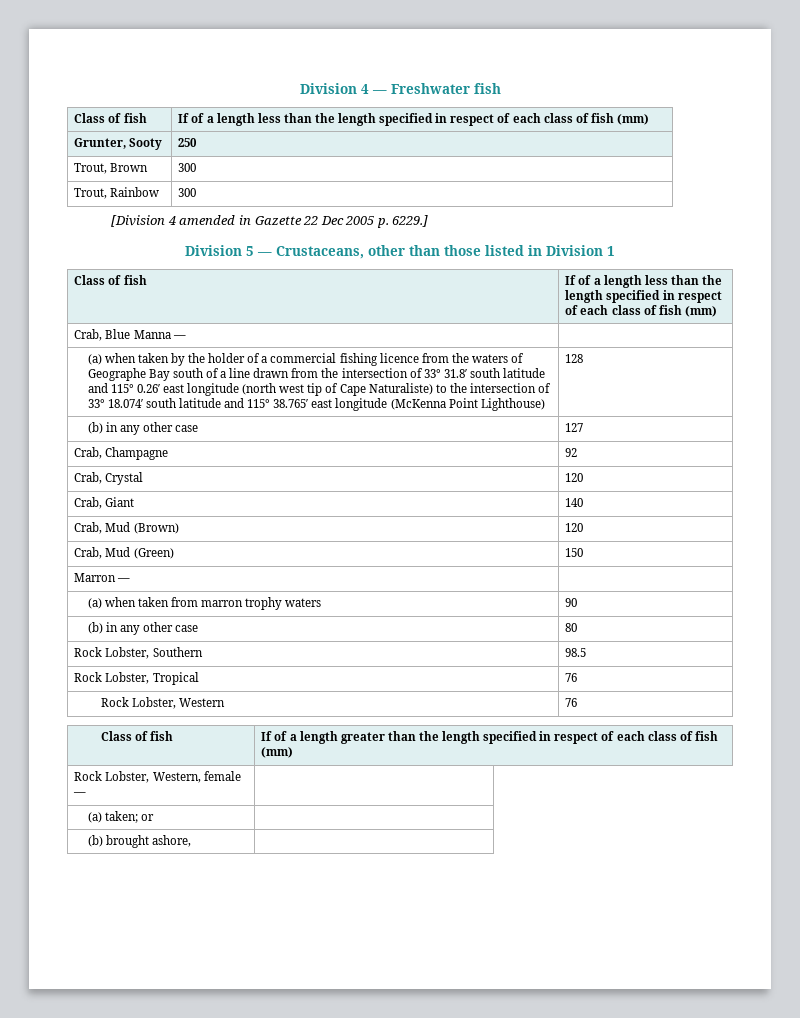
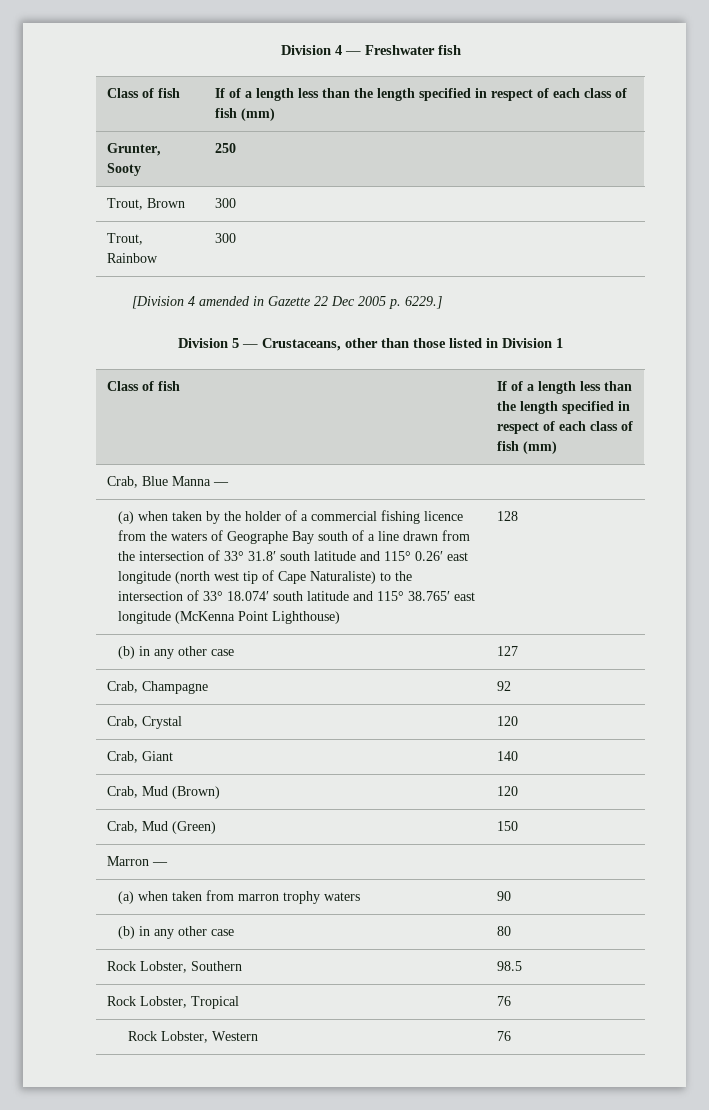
[100,731,174,741] [261,731,718,744] [261,747,294,758] [74,771,241,783] [73,792,87,796] [87,811,154,823] [87,835,191,848] // Class of fish | If of a length greater than the length specified in respect of each class of fish (mm) // Rock Lobster, Western, female — | // (a) taken; or | // (b) brought ashore, | -> (511, 1036) none

